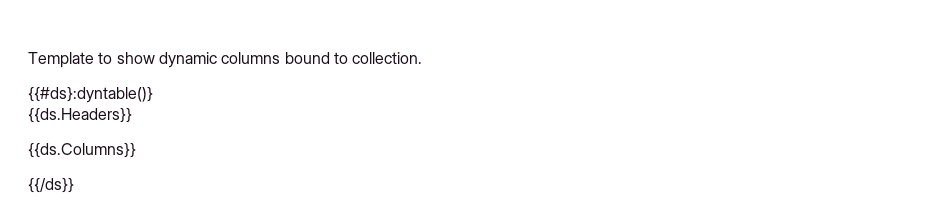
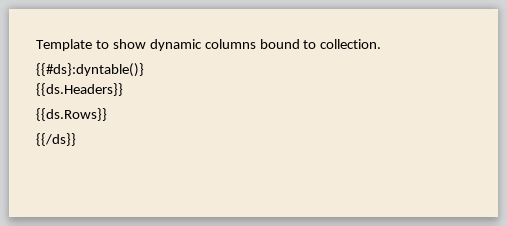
[28,142,136,158] {{ds.Columns}} -> [36,108,107,121] {{ds.Rows}}

